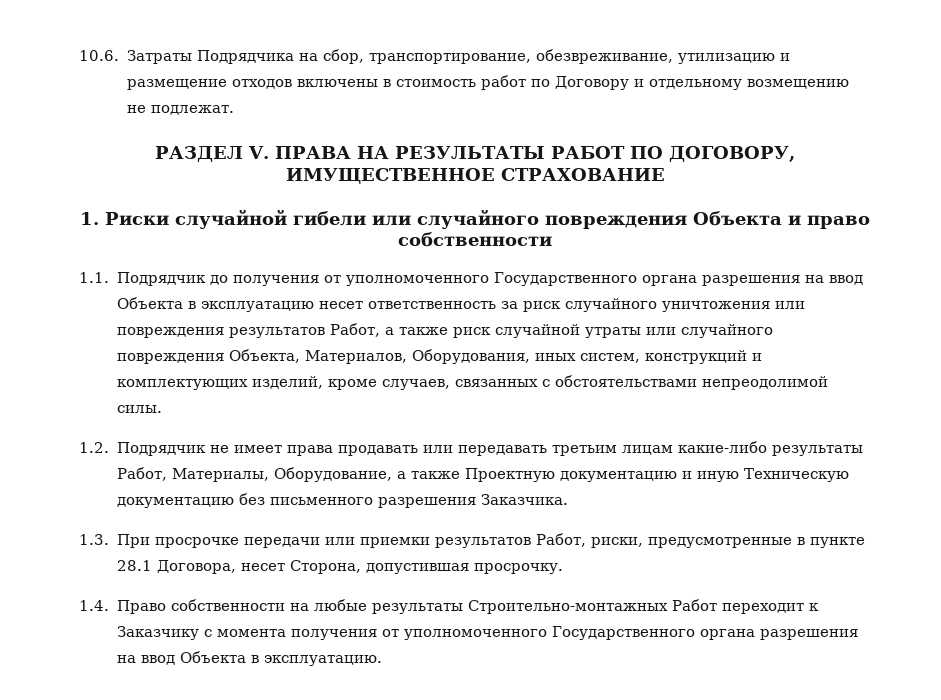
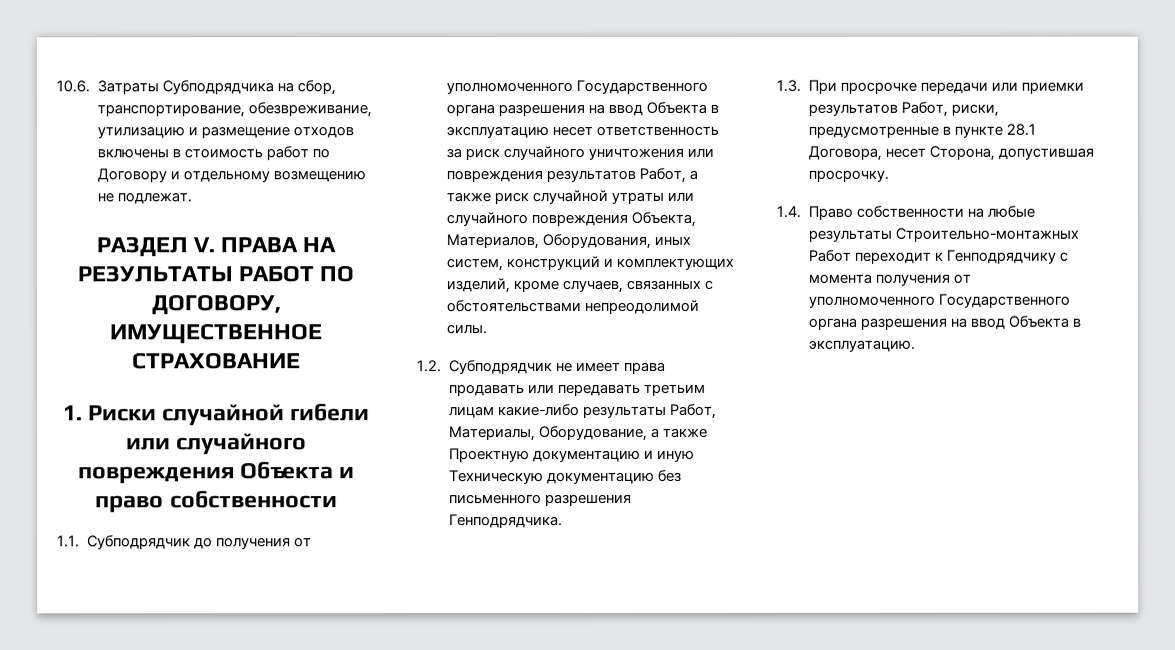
[196,50,294,64] Подрядчика -> [161,80,274,95] Субподрядчика
[116,272,206,286] Подрядчик -> [86,535,191,550] Субподрядчик
[116,442,206,456] Подрядчик -> [448,360,553,375] Субподрядчик
[480,494,568,505] Заказчика. -> [448,514,563,529] Генподрядчика.
[116,626,199,640] Заказчику -> [945,249,1056,264] Генподрядчику

